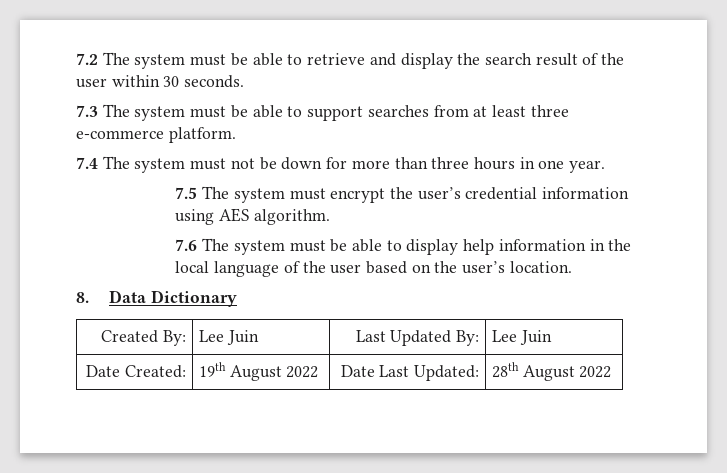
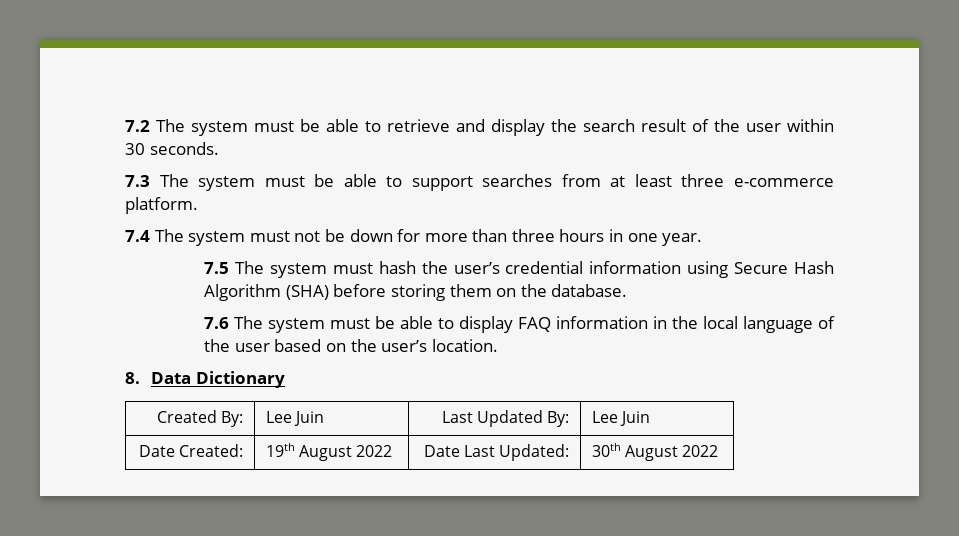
[330,188,386,203] encrypt -> [378,261,416,274] hash
[219,208,330,225] AES algorithm. -> [734,261,835,274] [204,284,628,301] Secure Hash Algorithm (SHA) before storing them on the database.
[463,239,495,255] help -> [518,317,552,332] FAQ
[492,362,520,378] 28th -> [591,443,621,457] 30th

